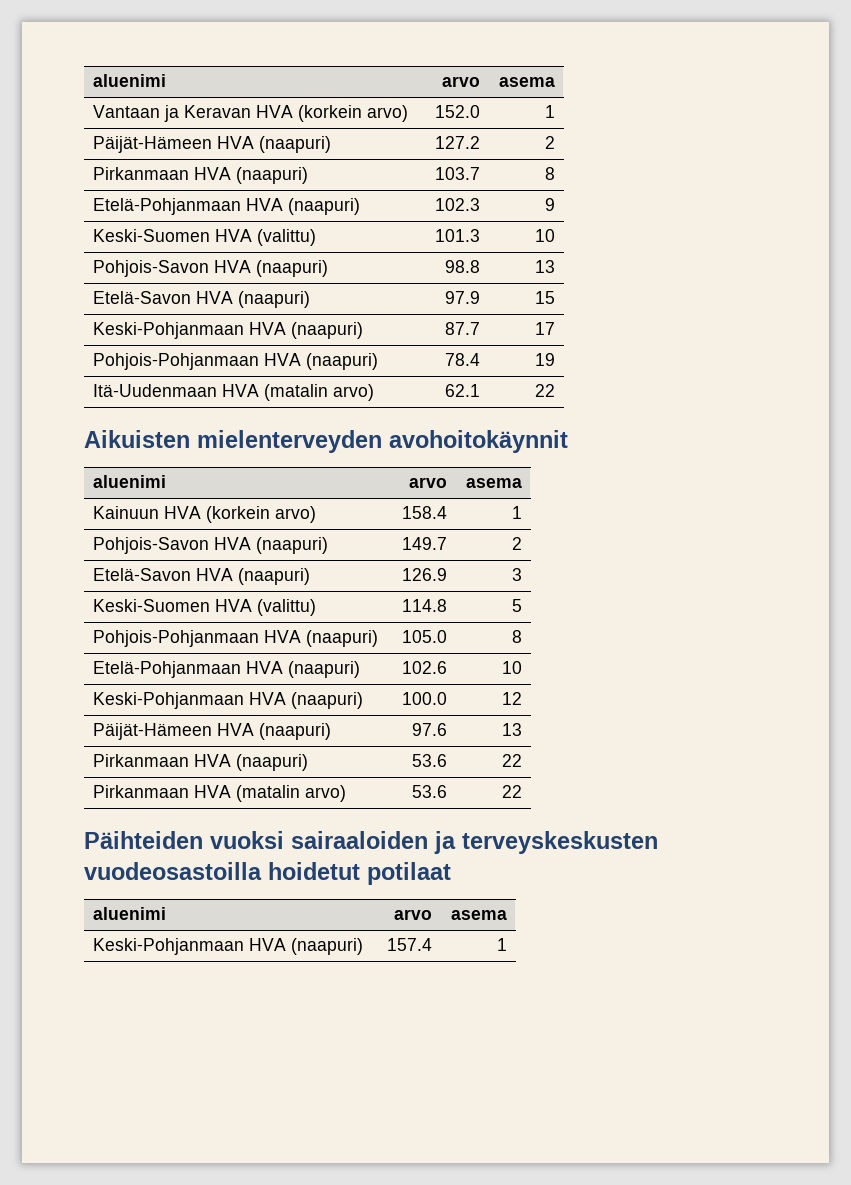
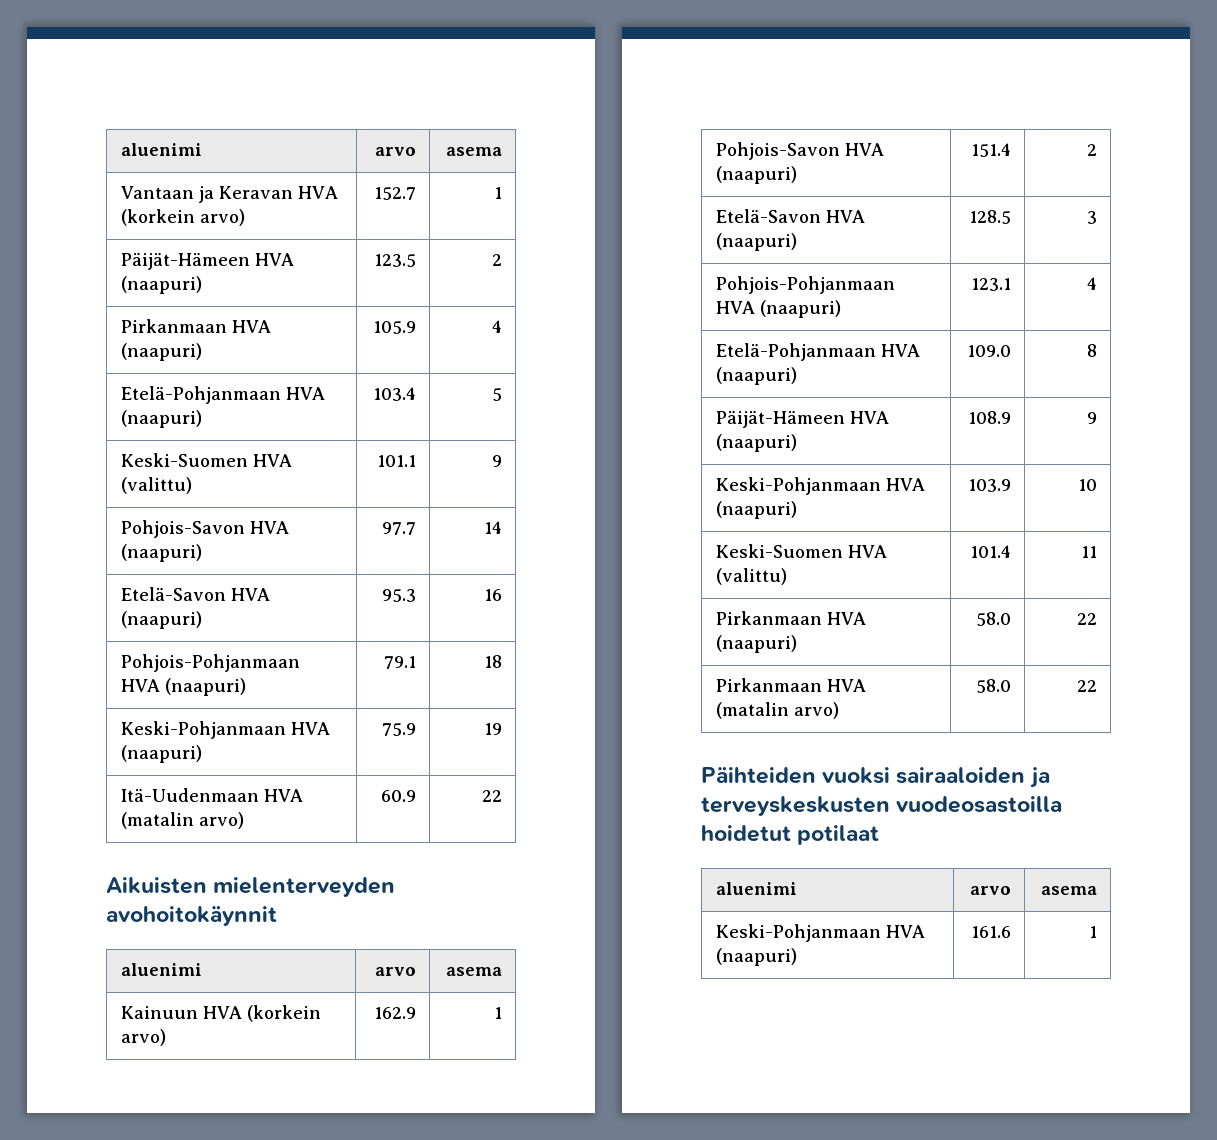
[434,105,480,118] 152.0 -> [373,187,416,200] 152.7
[434,136,480,149] 127.2 -> [373,254,416,267] 123.5
[434,167,480,180] [544,167,555,180] [93,198,361,215] [434,198,480,211] [544,198,555,211] [93,229,317,246] [434,229,480,242] [534,229,555,242] [93,260,329,277] [444,260,480,273] [534,260,555,273] [93,291,311,308] [444,291,480,304] [534,291,555,304] [93,322,364,339] [444,322,480,335] [534,322,555,335] [93,353,379,370] [444,353,480,366] 103.7 | 8 // Etelä-Pohjanmaan HVA (naapuri) | 102.3 | 9 // Keski-Suomen HVA (valittu) | 101.3 | 10 // Pohjois-Savon HVA (naapuri) | 98.8 | 13 // Etelä-Savon HVA (naapuri) | 97.9 | 15 // Keski-Pohjanmaan HVA (naapuri) | 87.7 | 17 // Pohjois-Pohjanmaan HVA (naapuri) | 78.4 -> [372,321,416,334] [491,320,502,333] [120,386,326,404] [120,410,202,428] [372,387,416,401] [491,388,502,401] [120,453,293,467] [120,477,192,494] [376,455,416,467] [491,455,502,467] [120,520,290,538] [120,544,202,562] [381,522,416,535] [483,521,502,534] [120,587,271,601] [120,611,202,629] [381,589,416,602] [483,589,502,601] [120,654,300,672] [120,678,247,696] [383,656,416,669] [483,655,502,668] [120,721,331,739] [120,745,202,763] [381,723,416,736] 105.9 | 4 // Etelä-Pohjanmaan HVA (naapuri) | 103.4 | 5 // Keski-Suomen HVA (valittu) | 101.1 | 9 // Pohjois-Savon HVA (naapuri) | 97.7 | 14 // Etelä-Savon HVA (naapuri) | 95.3 | 16 // Pohjois-Pohjanmaan HVA (naapuri) | 79.1 | 18 // Keski-Pohjanmaan HVA (naapuri) | 75.9
[444,384,480,397] 62.1 -> [380,790,416,802] 60.9
[401,506,447,519] 158.4 -> [373,1007,416,1019] 162.9
[401,537,447,550] 149.7 -> [970,143,1011,157] 151.4
[401,568,447,581] 126.9 -> [968,210,1011,224] 128.5
[93,599,317,616] [401,599,447,612] [511,599,522,612] [93,630,379,647] [401,630,447,643] [511,630,522,643] [93,661,361,678] [401,661,447,674] [501,661,522,674] [93,692,364,709] [401,692,447,705] [501,692,522,705] [93,723,332,740] [411,723,447,736] [501,723,522,736] [93,754,309,771] [411,754,447,767] Keski-Suomen HVA (valittu) | 114.8 | 5 // Pohjois-Pohjanmaan HVA (naapuri) | 105.0 | 8 // Etelä-Pohjanmaan HVA (naapuri) | 102.6 | 10 // Keski-Pohjanmaan HVA (naapuri) | 100.0 | 12 // Päijät-Hämeen HVA (naapuri) | 97.6 | 13 // Pirkanmaan HVA (naapuri) | 53.6 -> [715,276,895,294] [715,300,842,318] [970,278,1011,291] [1086,277,1097,290] [715,343,921,361] [715,367,797,385] [966,345,1011,357] [1086,344,1097,357] [715,410,890,428] [715,434,797,452] [967,411,1011,424] [1086,412,1097,424] [715,477,926,495] [715,501,797,519] [967,479,1011,492] [1077,479,1097,491] [715,544,888,558] [715,568,787,585] [969,545,1011,558] [1080,546,1097,558] [715,611,867,625] [715,635,797,653] [975,612,1011,626] Pohjois-Pohjanmaan HVA (naapuri) | 123.1 | 4 // Etelä-Pohjanmaan HVA (naapuri) | 109.0 | 8 // Päijät-Hämeen HVA (naapuri) | 108.9 | 9 // Keski-Pohjanmaan HVA (naapuri) | 103.9 | 10 // Keski-Suomen HVA (valittu) | 101.4 | 11 // Pirkanmaan HVA (naapuri) | 58.0
[411,785,447,798] 53.6 -> [975,679,1011,693] 58.0
[386,938,432,951] 157.4 -> [970,926,1011,938] 161.6

